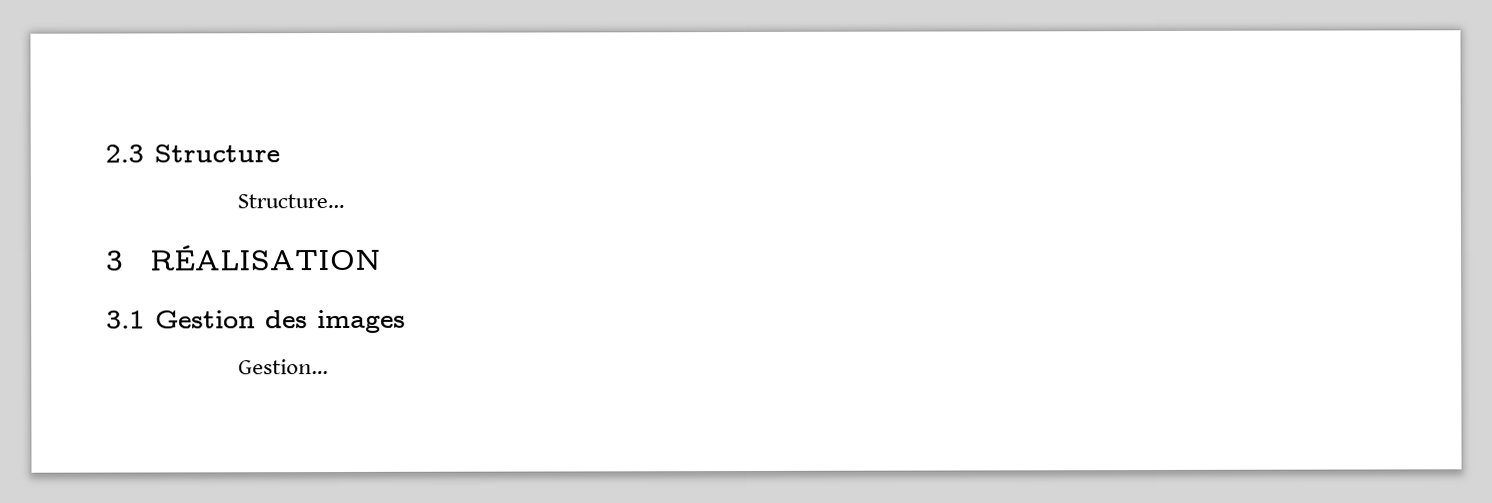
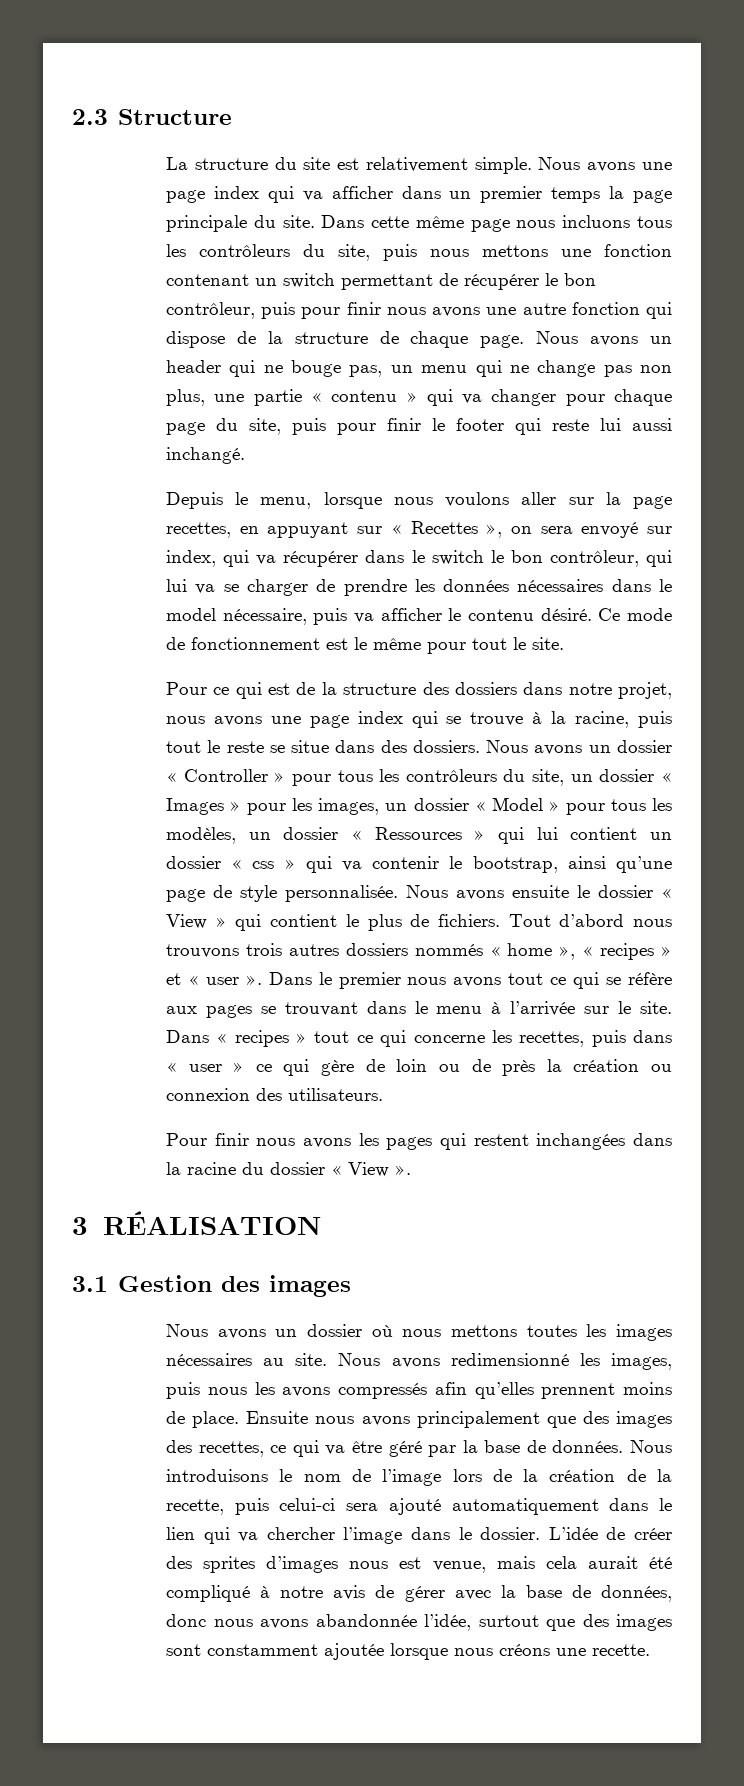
[236,193,345,209] Structure… -> [166,157,672,174] [166,186,673,203] [166,215,672,232] [166,244,672,261] [166,273,597,290] [166,302,673,319] [166,331,672,348] [166,360,672,377] [166,389,672,406] [166,418,673,435] [166,447,246,464] [166,492,673,509] [166,521,672,538] [166,550,673,567] [166,579,672,596] [166,608,673,625] [166,637,565,654] [166,682,672,699] [166,711,672,728] [166,740,672,755] [166,769,673,786] [166,797,672,815] [166,827,673,844] [166,856,672,873] [166,885,672,902] [166,914,672,931] [166,943,673,960] [166,972,673,989] [166,1001,672,1018] [166,1030,672,1047] [166,1059,672,1076] [166,1088,384,1101] [166,1133,673,1150] [166,1162,412,1177] La structure du site est relativement simple. Nous avons une page index qui va afficher dans un premier temps la page principale du site. Dans cette même page nous incluons tous les contrôleurs du site, puis nous mettons une fonction contenant un switch permettant de récupérer le bon contrôleur, puis pour finir nous avons une autre fonction qui dispose de la structure de chaque page. Nous avons un header qui ne bouge pas, un menu qui ne change pas non plus, une partie « contenu » qui va changer pour chaque page du site, puis pour finir le footer qui reste lui aussi inchangé. // Depuis le menu, lorsque nous voulons aller sur la page recettes, en appuyant sur « Recettes », on sera envoyé sur index, qui va récupérer dans le switch le bon contrôleur, qui lui va se charger de prendre les données nécessaires dans le model nécessaire, puis va afficher le contenu désiré. Ce mode de fonctionnement est le même pour tout le site. // Pour ce qui est de la structure des dossiers dans notre projet, nous avons une page index qui se trouve à la racine, puis tout le reste se situe dans des dossiers. Nous avons un dossier « Controller » pour tous les contrôleurs du site, un dossier « Images » pour les images, un dossier « Model » pour tous les modèles, un dossier « Ressources » qui lui contient un dossier « css » qui va contenir le bootstrap, ainsi qu’une page de style personnalisée. Nous avons ensuite le dossier « View » qui contient le plus de fichiers. Tout d’abord nous trouvons trois autres dossiers nommés « home », « recipes » et « user ». Dans le premier nous avons tout ce qui se réfère aux pages se trouvant dans le menu à l’arrivée sur le site. Dans « recipes » tout ce qui concerne les recettes, puis dans « user » ce qui gère de loin ou de près la création ou connexion des utilisateurs. // Pour finir nous avons les pages qui restent inchangées dans la racine du dossier « View ».
[237,359,329,375] Gestion… -> [166,1324,673,1341] [166,1353,672,1370] [166,1382,672,1399] [166,1411,672,1428] [166,1440,672,1457] [166,1469,672,1486] [166,1498,673,1515] [166,1527,672,1544] [166,1556,672,1573] [166,1585,673,1602] [166,1614,672,1631] [166,1643,651,1660] Nous avons un dossier où nous mettons toutes les images nécessaires au site. Nous avons redimensionné les images, puis nous les avons compressés afin qu’elles prennent moins de place. Ensuite nous avons principalement que des images des recettes, ce qui va être géré par la base de données. Nous introduisons le nom de l’image lors de la création de la recette, puis celui-ci sera ajouté automatiquement dans le lien qui va chercher l’image dans le dossier. L’idée de créer des sprites d’images nous est venue, mais cela aurait été compliqué à notre avis de gérer avec la base de données, donc nous avons abandonnée l’idée, surtout que des images sont constamment ajoutée lorsque nous créons une recette.

